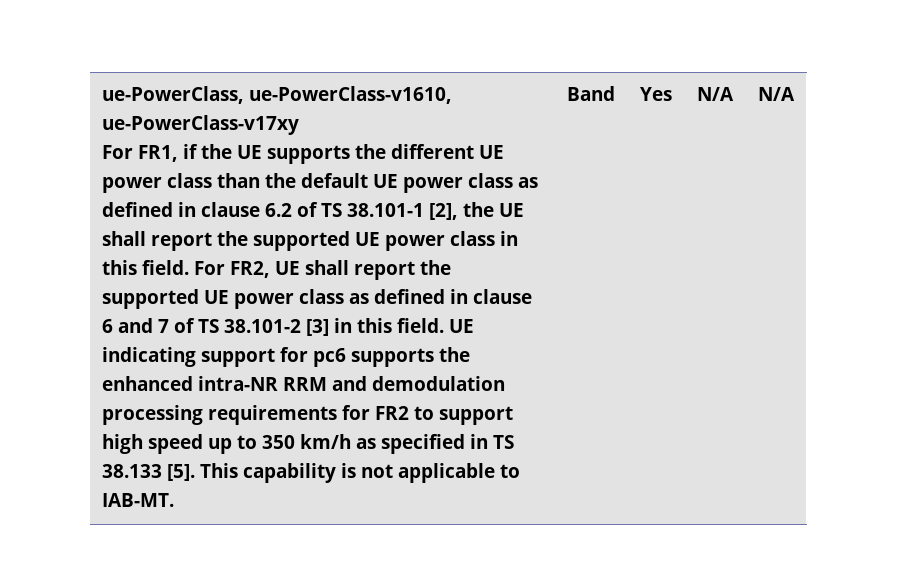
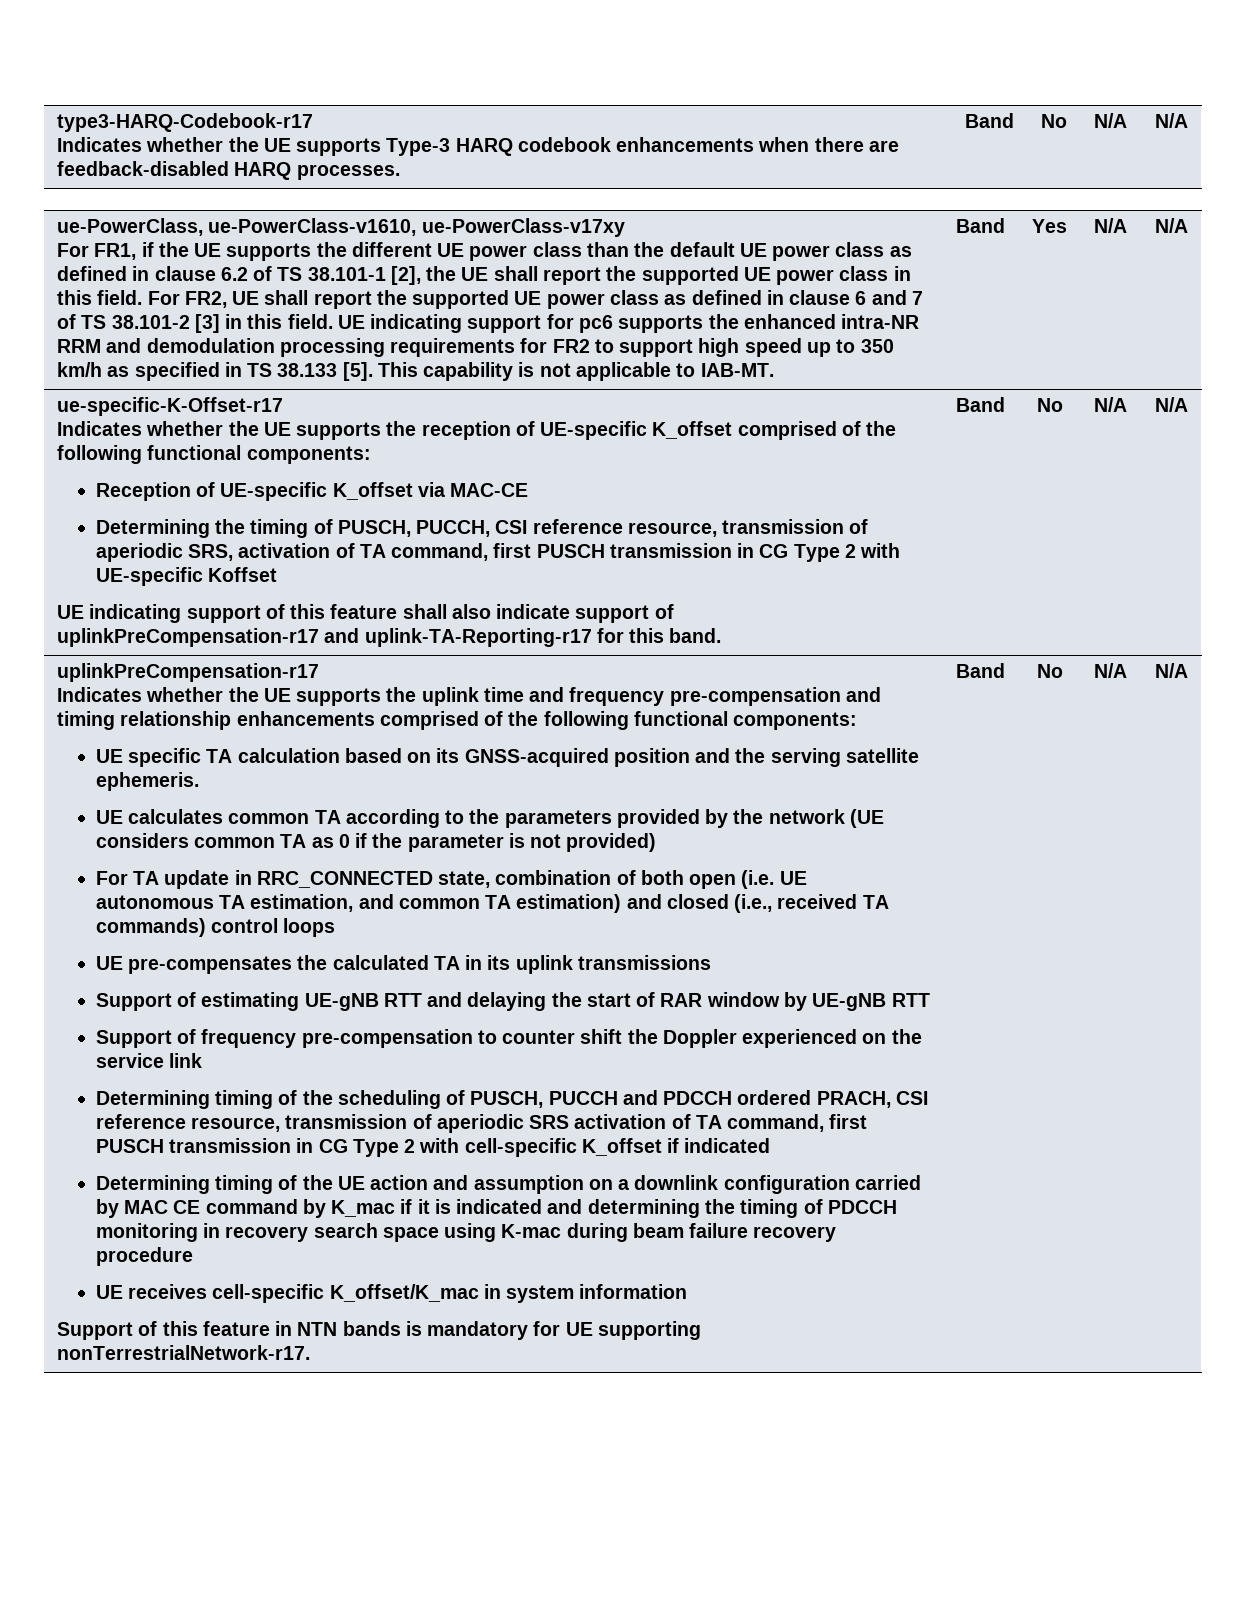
(101, 95) none -> [57,113,314,132] [57,137,899,156] [57,161,400,180] [965,113,1014,128] [1041,114,1067,128] [1094,113,1127,128] [1154,113,1188,128] type3-HARQ-Codebook-r17 // Indicates whether the UE supports Type-3 HARQ codebook enhancements when there are feedback-disabled HARQ processes. | Band | No | N/A | N/A //
(795, 94) none -> [57,397,284,416] [57,421,897,440] [57,445,371,464] [95,482,529,501] [95,519,869,538] [95,543,901,562] [95,567,278,586] [57,604,674,623] [57,628,722,647] [956,397,1005,412] [1036,398,1063,412] [1094,397,1127,412] [1154,397,1188,412] [57,663,320,682] [57,687,881,706] [57,711,858,730] [95,748,920,767] [95,772,199,791] [95,809,885,828] [95,833,657,852] [95,870,807,889] [95,894,889,913] [95,918,336,937] [95,955,711,974] [95,992,930,1011] [95,1029,922,1048] [95,1053,203,1068] [95,1090,929,1109] [95,1114,868,1133] [95,1138,771,1157] [95,1175,922,1194] [95,1199,897,1218] [95,1223,837,1242] [95,1247,193,1266] [95,1284,688,1303] [57,1321,701,1340] [57,1345,311,1360] [956,663,1005,678] [1036,664,1063,678] [1094,663,1127,678] [1154,663,1188,678] // ue-specific-K-Offset-r17 // Indicates whether the UE supports the reception of UE-specific K_offset comprised of the following functional components: // Reception of UE-specific K_offset via MAC-CE // Determining the timing of PUSCH, PUCCH, CSI reference resource, transmission of aperiodic SRS, activation of TA command, first PUSCH transmission in CG Type 2 with UE-specific Koffset // UE indicating support of this feature shall also indicate support of uplinkPreCompensation-r17 and uplink-TA-Reporting-r17 for this band. | Band | No | N/A | N/A // uplinkPreCompensation-r17 // Indicates whether the UE supports the uplink time and frequency pre-compensation and timing relationship enhancements comprised of the following functional components: // UE specific TA calculation based on its GNSS-acquired position and the serving satellite ephemeris. // UE calculates common TA according to the parameters provided by the network (UE considers common TA as 0 if the parameter is not provided) // For TA update in RRC_CONNECTED state, combination of both open (i.e. UE autonomous TA estimation, and common TA estimation) and closed (i.e., received TA commands) control loops // UE pre-compensates the calculated TA in its uplink transmissions // Support of estimating UE-gNB RTT and delaying the start of RAR window by UE-gNB RTT // Support of frequency pre-compensation to counter shift the Doppler experienced on the service link // Determining timing of the scheduling of PUSCH, PUCCH and PDCCH ordered PRACH, CSI reference resource, transmission of aperiodic SRS activation of TA command, first PUSCH transmission in CG Type 2 with cell-specific K_offset if indicated // Determining timing of the UE action and assumption on a downlink configuration carried by MAC CE command by K_mac if it is indicated and determining the timing of PDCCH monitoring in recovery search space using K-mac during beam failure recovery procedure // UE receives cell-specific K_offset/K_mac in system information // Support of this feature in NTN bands is mandatory for UE supporting nonTerrestrialNetwork-r17. | Band | No | N/A | N/A

